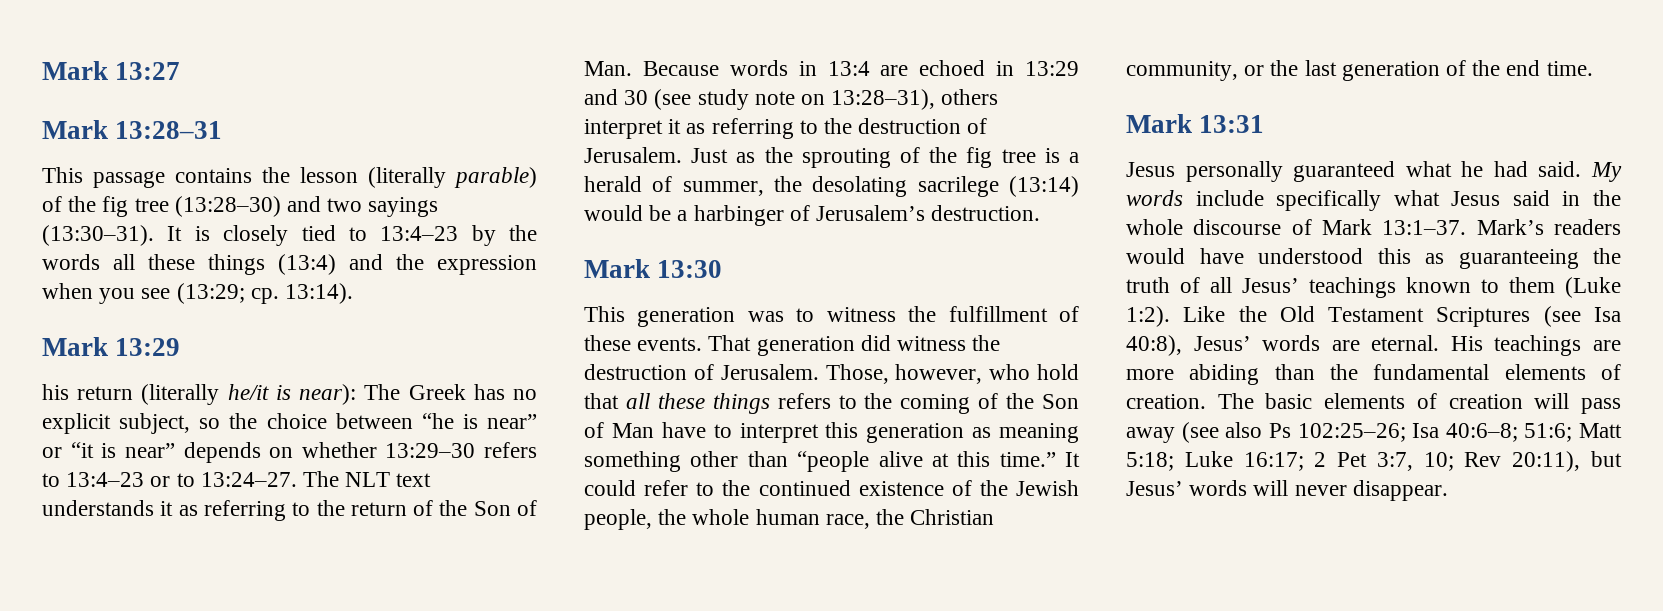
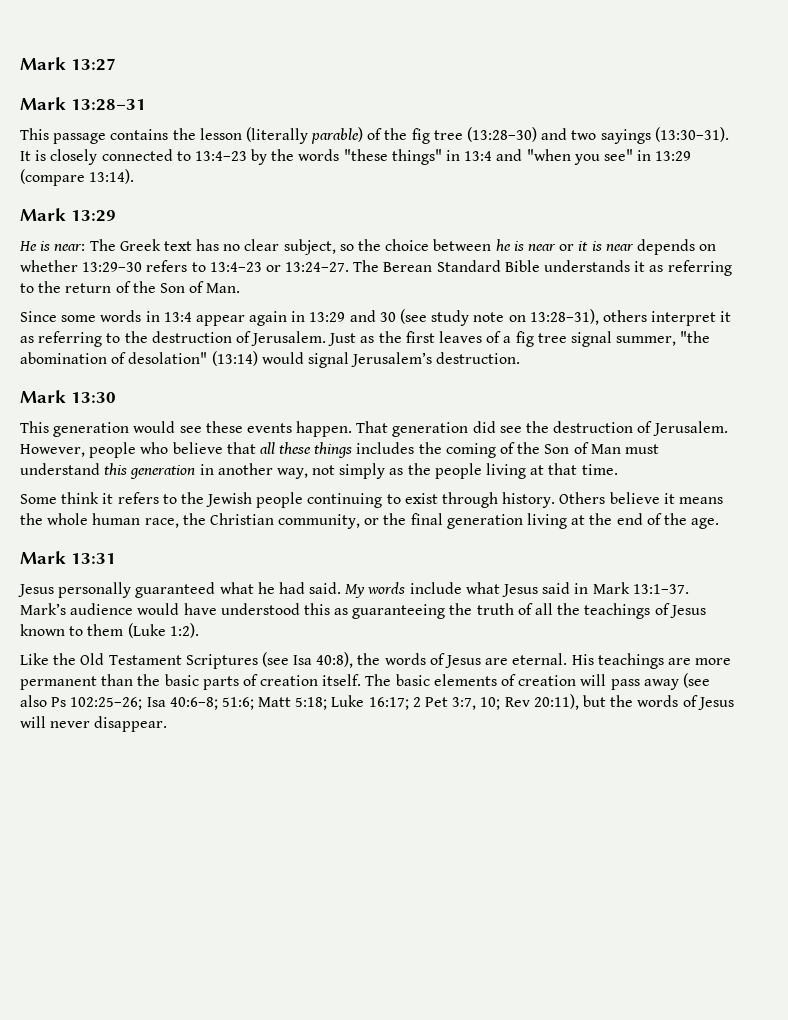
[301,225,336,241] tied -> [101,149,173,161] connected
[113,254,537,275] [42,283,354,304] [42,337,181,356] [42,384,357,405] all these things (13:4) and the expression when you see (13:29; cp. 13:14). // Mark 13:29 // his return (literally he/it is near): -> [343,149,692,165] [20,169,135,186] [20,208,116,222] [19,241,86,251] "these things" in 13:4 and "when you see" in 13:29 (compare 13:14). // Mark 13:29 // He is near:
(466, 392) none -> [163,241,192,251] text
[42,413,111,434] explicit -> [244,239,280,251] clear
[421,413,537,429] [42,442,175,458] “he is near” or “it is near” -> [495,239,634,251] he is near or it is near
[176,473,195,487] to -> (281, 268) none
[345,472,432,487] NLT text -> [383,260,540,272] Berean Standard Bible
[642,61,719,76] Because -> [20,311,97,322] // Since some
[880,60,986,76] are echoed -> [195,311,288,326] appear again
[801,147,1079,168] [584,176,1079,197] [584,205,810,226] sprouting of the fig tree is a herald of summer, the desolating sacrilege (13:14) would be a harbinger of -> [405,331,711,347] [20,351,349,368] first leaves of a fig tree signal summer, "the abomination of desolation" (13:14) would signal
[747,306,1079,322] [584,335,703,351] was to witness the fulfillment of these events. -> [133,421,353,437] would see these events happen.
[897,335,1001,351] [584,364,1079,384] witness the destruction of Jerusalem. Those, however, who hold -> [499,421,728,436] [20,442,223,458] see the destruction of Jerusalem. However, people who believe
[777,393,857,409] refers to -> [356,442,415,454] includes
[661,422,1079,443] [584,451,1080,472] [584,480,1079,496] [584,509,652,530] have to interpret this generation as meaning something other than “people alive at this time.” It could refer to the continued existence of the Jewish people, -> [624,444,659,454] [20,463,618,479] [20,492,723,508] must understand this generation in another way, not simply as the people living at that time. // Some think it refers to the Jewish people continuing to exist through history. Others believe it means
[1304,60,1593,81] last generation of the end time. -> [410,513,720,529] final generation living at the end of the age.
[1276,190,1382,211] specifically -> (462, 588) none
[1593,190,1621,206] [1126,219,1312,235] the whole discourse of -> (589, 588) none
[1554,219,1621,235] readers -> [70,603,134,615] audience
[1242,277,1396,298] Jesus’ teachings -> [557,603,706,619] the teachings of Jesus
(1170, 316) none -> (199, 630) //
[1193,335,1321,351] Jesus’ words -> [357,653,482,668] the words of Jesus
[1189,364,1260,385] abiding -> [20,676,97,690] permanent
[1373,364,1621,380] [1126,394,1206,409] fundamental elements of creation. -> [164,674,362,690] basic parts of creation itself.
[1126,480,1248,496] Jesus’ words -> [610,695,734,710] the words of Jesus

